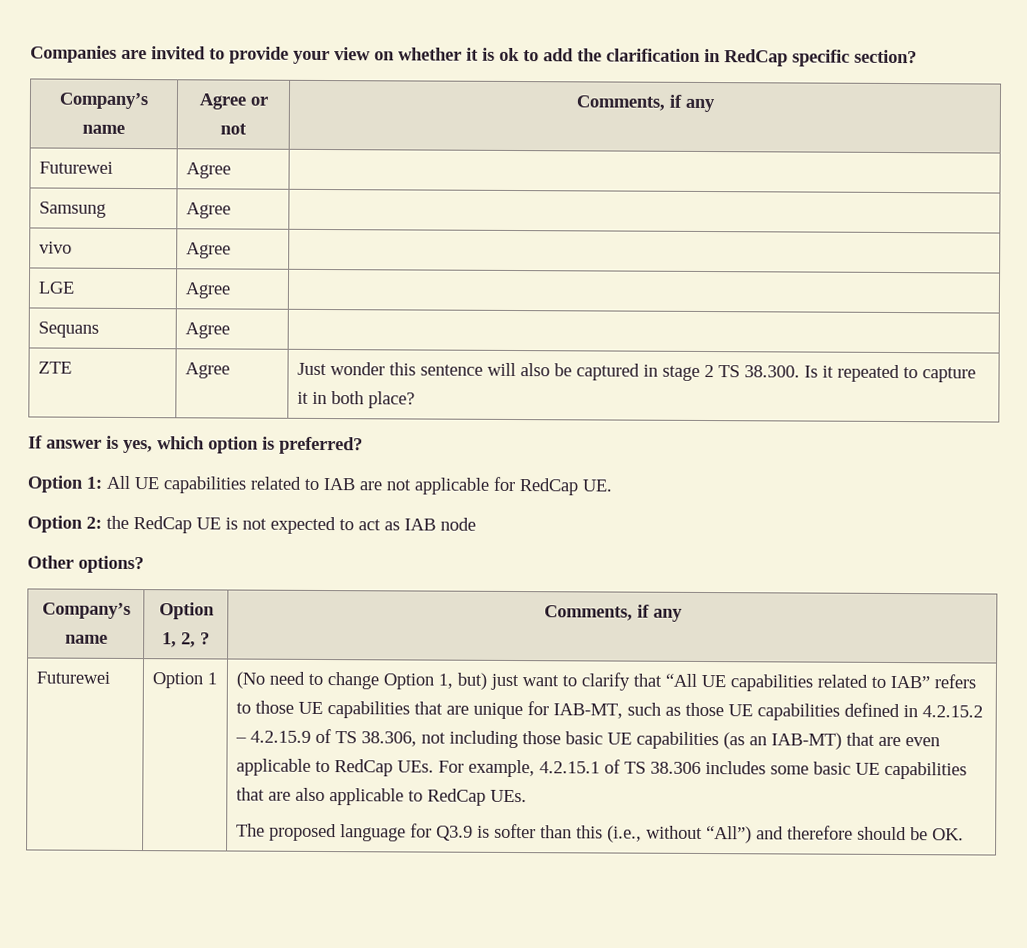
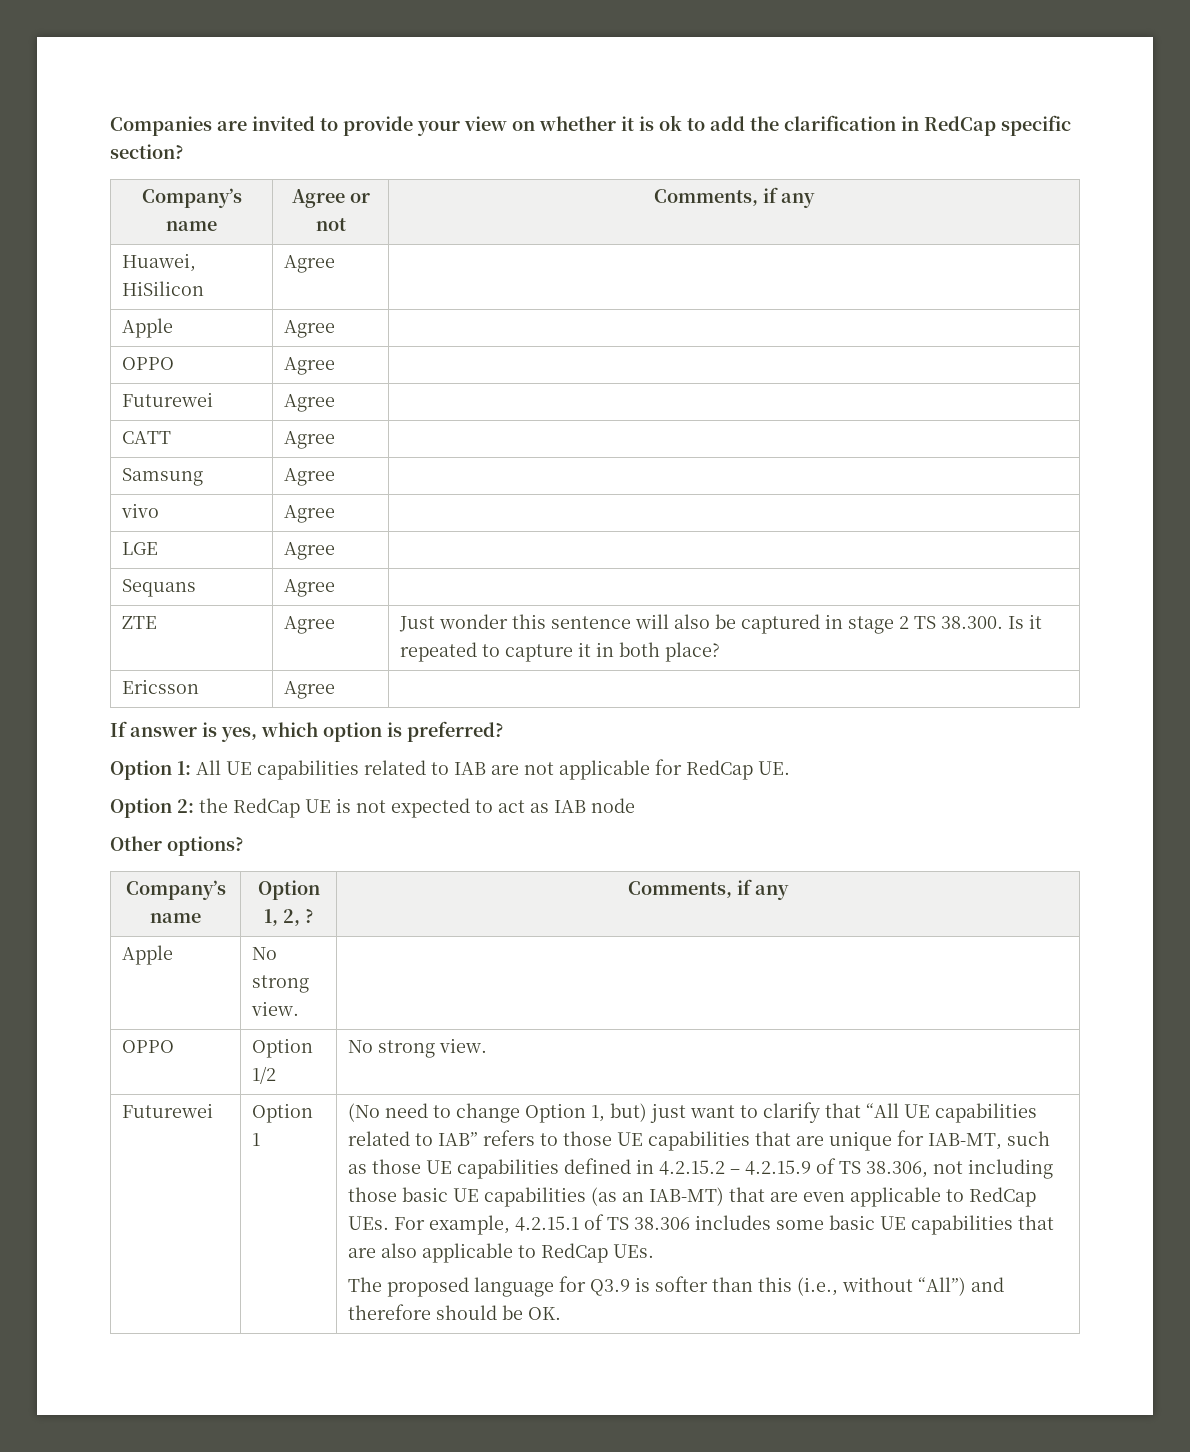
(715, 105) none -> [121,253,196,272] [121,281,204,296] [283,255,335,273] [121,318,173,338] [283,320,335,338] [121,357,174,370] [283,357,335,375] // Huawei, HiSilicon | Agree | // Apple | Agree | // OPPO | Agree |
(231, 170) none -> [121,431,171,444] [283,431,335,449] // CATT | Agree |
(415, 400) none -> [121,679,199,694] [283,681,335,699] // Ericsson | Agree |
(683, 615) none -> [121,945,173,965] [251,947,277,960] [251,975,309,993] [250,1001,299,1016] [121,1040,174,1053] [251,1038,313,1058] [251,1066,276,1084] [347,1038,487,1058] // Apple | No strong view. | // OPPO | Option 1/2 | No strong view.

